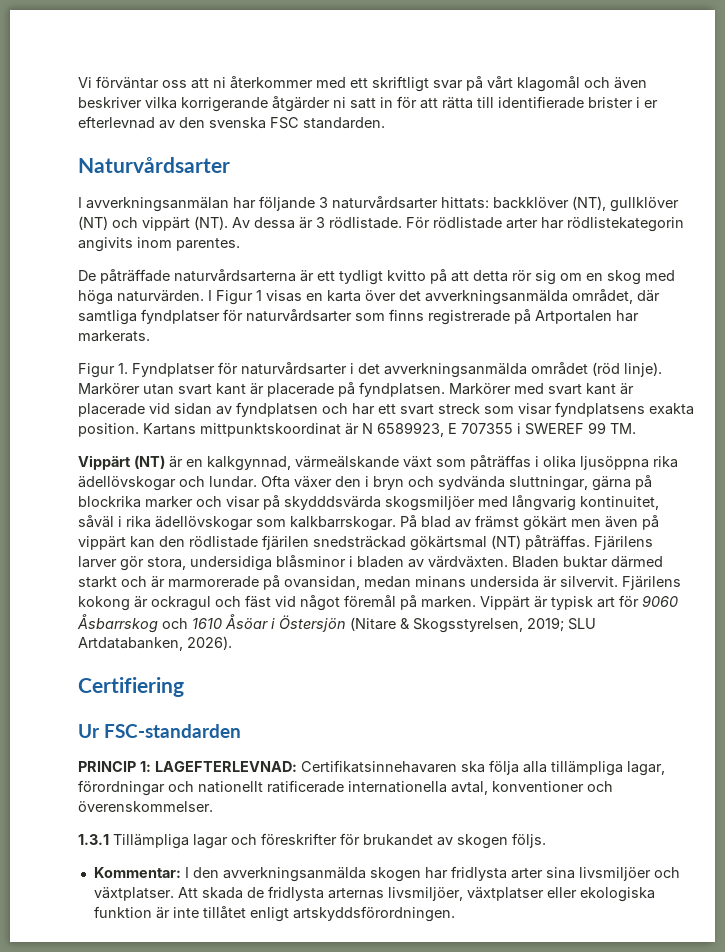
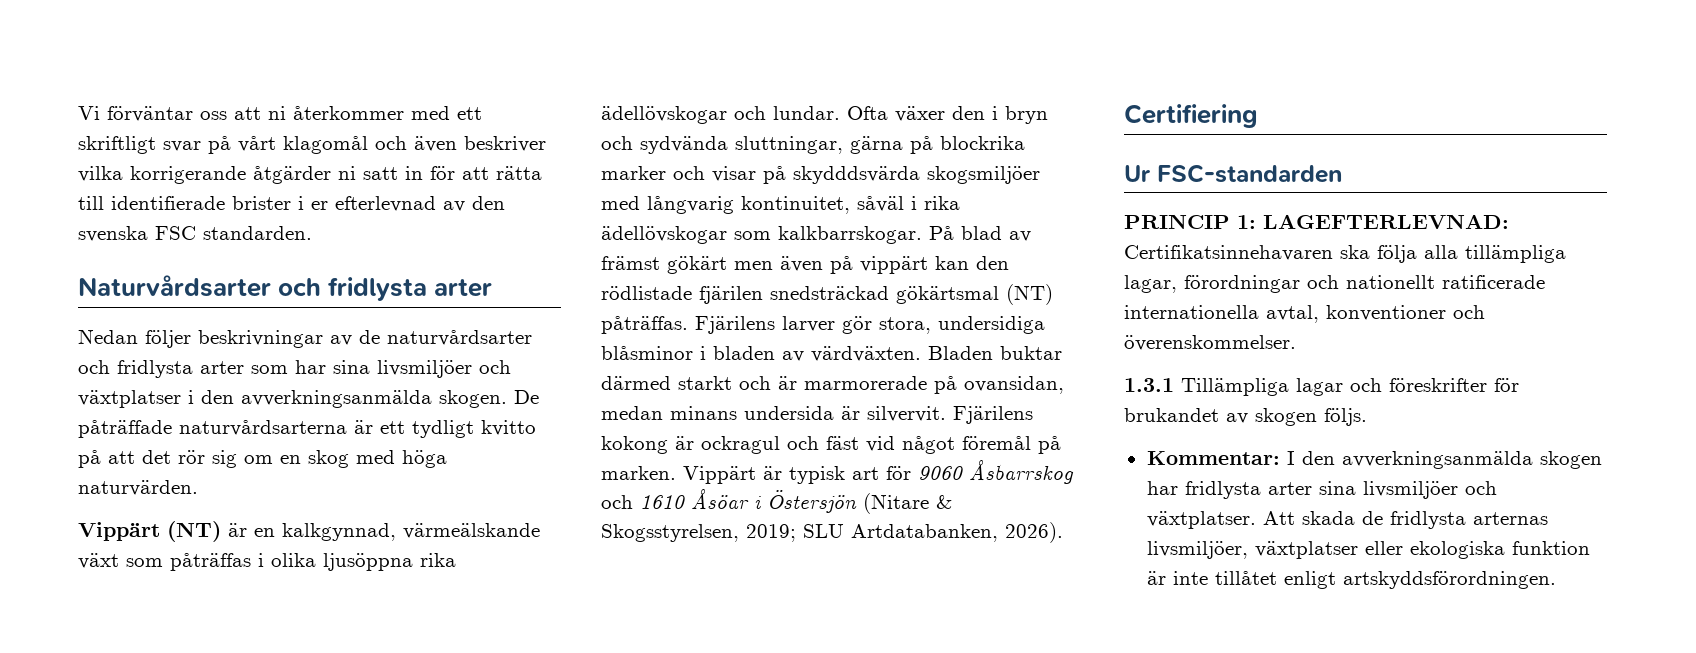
[78,196,679,212] [78,216,684,232] [78,237,240,252] // I avverkningsanmälan har följande 3 naturvårdsarter hittats: backklöver (NT), gullklöver (NT) och vippärt (NT). Av dessa är 3 rödlistade. För rödlistade arter har rödlistekategorin angivits inom parentes. // -> [278,277,493,301] [78,329,532,348] [78,360,511,378] [78,390,507,408] och fridlysta arter // Nedan följer beskrivningar av de naturvårdsarter och fridlysta arter som har sina livsmiljöer och växtplatser i den avverkningsanmälda skogen.
[473,270,508,282] detta -> [142,450,171,464] det
[208,289,660,305] [78,309,639,325] [78,330,150,342] [78,362,662,378] [78,382,634,397] [78,402,694,417] [78,422,636,437] I Figur 1 visas en karta över det avverkningsanmälda området, där samtliga fyndplatser för naturvårdsarter som finns registrerade på Artportalen har markerats. // Figur 1. Fyndplatser för naturvårdsarter i det avverkningsanmälda området (röd linje). Markörer utan svart kant är placerade på fyndplatsen. Markörer med svart kant är placerade vid sidan av fyndplatsen och har ett svart streck som visar fyndplatsens exakta position. Kartans mittpunktskoordinat är N 6589923, E 707355 i SWEREF 99 TM. -> (198, 488) none

